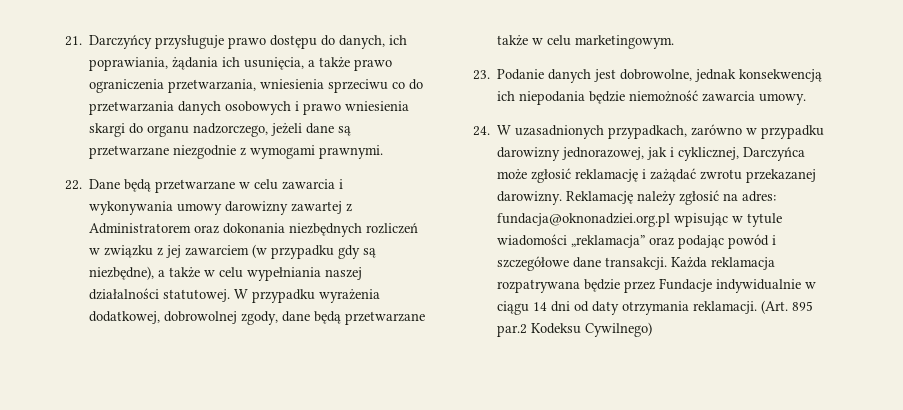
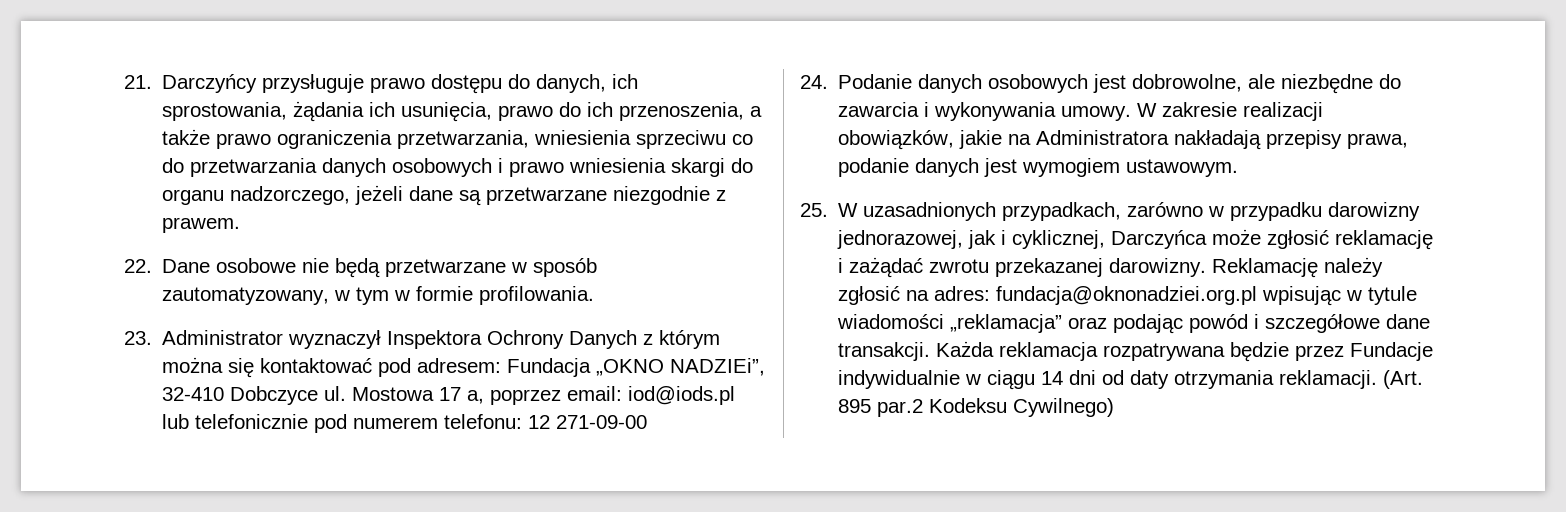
[89,57,169,71] poprawiania, -> [162,102,288,121] sprostowania,
(305, 63) none -> [498,102,745,121] prawo do ich przenoszenia,
[250,145,384,159] wymogami prawnymi. -> [162,217,241,233] prawem.
(121, 184) none -> [216,258,330,273] osobowe nie
[254,179,344,190] [89,201,353,215] [89,223,419,237] [89,244,377,259] [89,266,363,281] [89,288,381,303] [89,311,426,325] [497,35,675,49] [473,70,490,80] celu zawarcia i wykonywania umowy darowizny zawartej z Administratorem oraz dokonania niezbędnych rozliczeń w związku z jej zawarciem (w przypadku gdy są niezbędne), a także w celu wypełniania naszej działalności statutowej. W przypadku wyrażenia dodatkowej, dobrowolnej zgody, dane będą przetwarzane także w celu marketingowym. // 23. -> [533,258,598,277] [162,286,595,305] [124,330,721,349] [162,357,766,378] [162,386,736,405] [162,414,648,433] [800,75,828,89] sposób zautomatyzowany, w tym w formie profilowania. // 23. Administrator wyznaczył Inspektora Ochrony Danych z którym można się kontaktować pod adresem: Fundacja „OKNO NADZIEi”, 32-410 Dobczyce ul. Mostowa 17 a, poprzez email: iod@iods.pl lub telefonicznie pod numerem telefonu: 12 271-09-00 // 24.
(592, 76) none -> [988,74,1089,93] osobowych
[695,69,823,82] [497,90,807,105] [473,126,490,136] jednak konsekwencją ich niepodania będzie niemożność zawarcia umowy. // 24. -> [1248,74,1402,94] [838,102,1324,121] [838,130,1409,150] [838,158,1239,177] [800,203,828,217] ale niezbędne do zawarcia i wykonywania umowy. W zakresie realizacji obowiązków, jakie na Administratora nakładają przepisy prawa, podanie danych jest wymogiem ustawowym. // 25.

